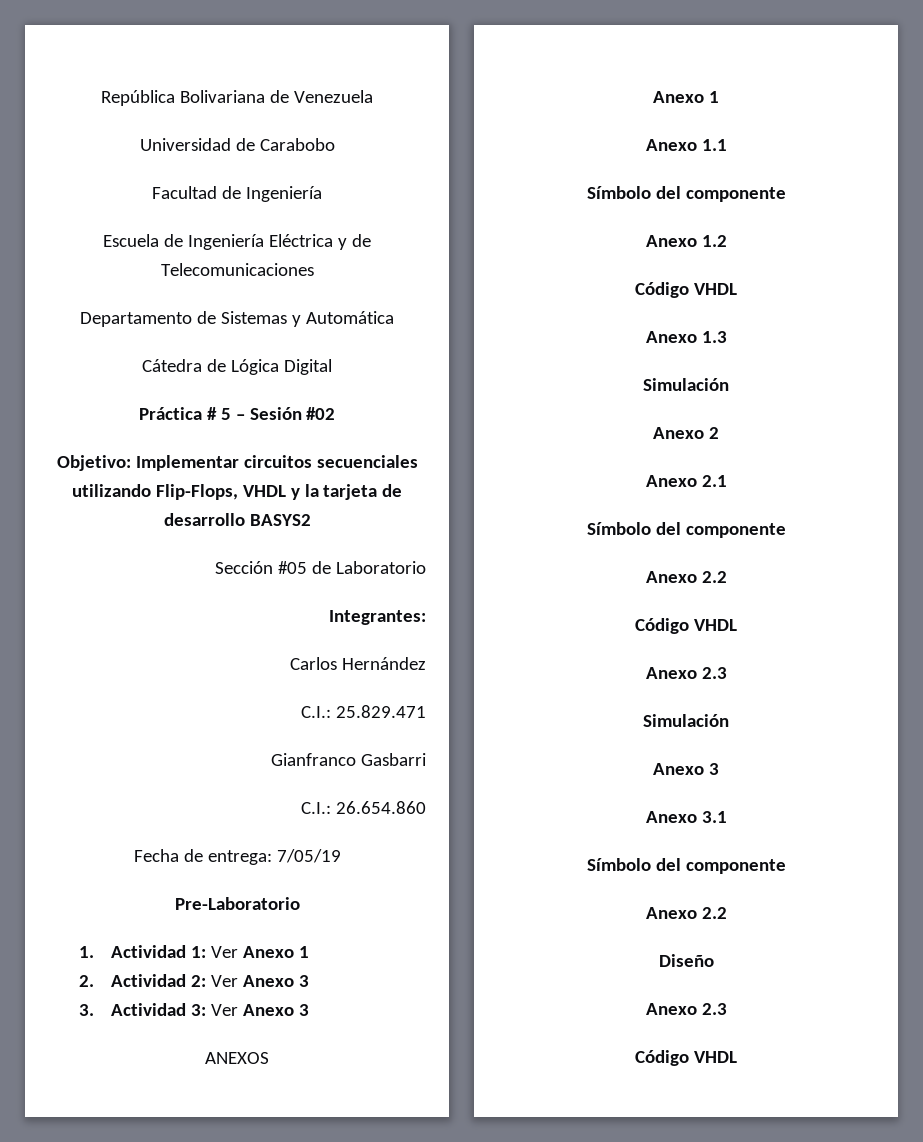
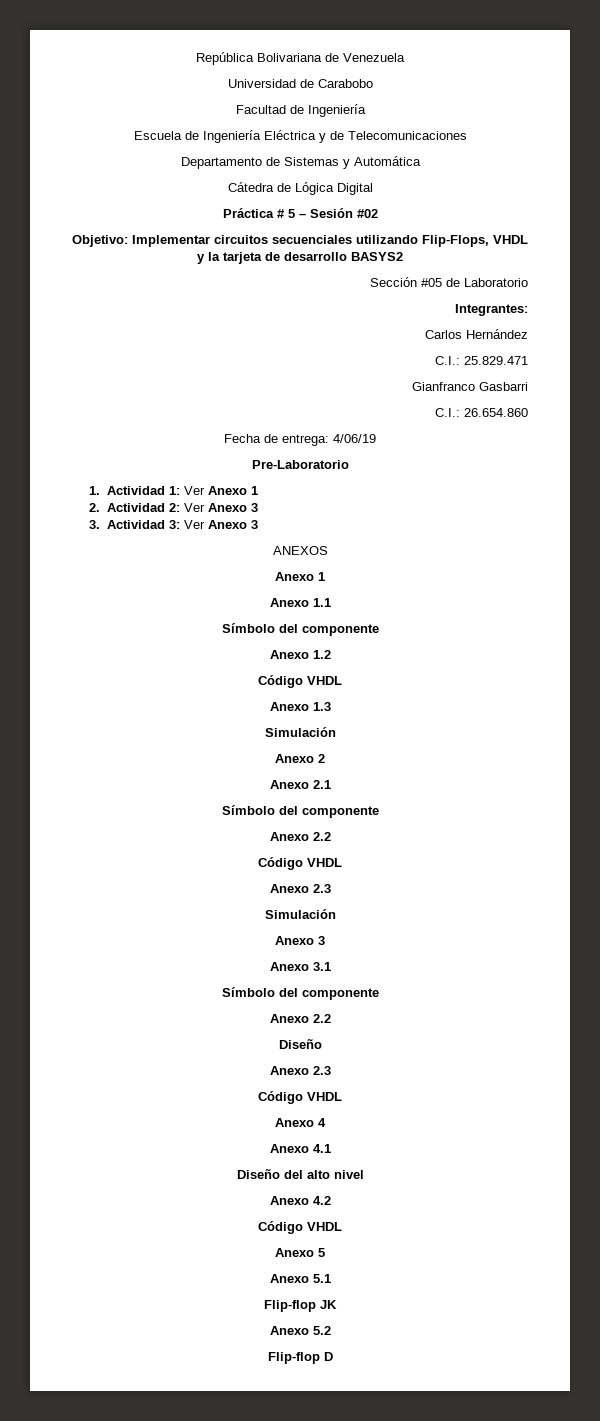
[276,849,341,863] 7/05/19 -> [333,434,376,443] 4/06/19
(737, 1057) none -> [275,1118,326,1127] [269,1144,331,1153] [236,1169,364,1179] [269,1196,331,1205] [258,1221,342,1234] [275,1248,325,1257] [269,1274,331,1283] [264,1300,337,1312] [269,1326,331,1335] [267,1352,333,1364] // Anexo 4 // Anexo 4.1 // Diseño del alto nivel // Anexo 4.2 // Código VHDL // Anexo 5 // Anexo 5.1 // Flip-flop JK // Anexo 5.2 // Flip-flop D

